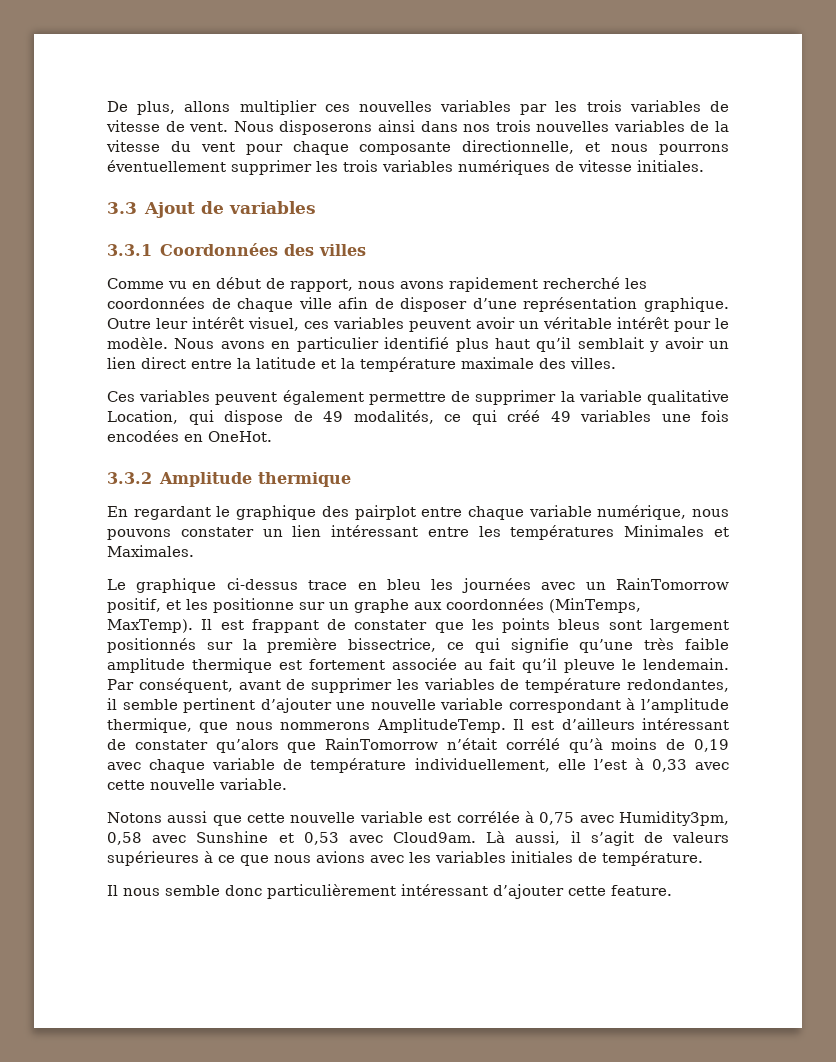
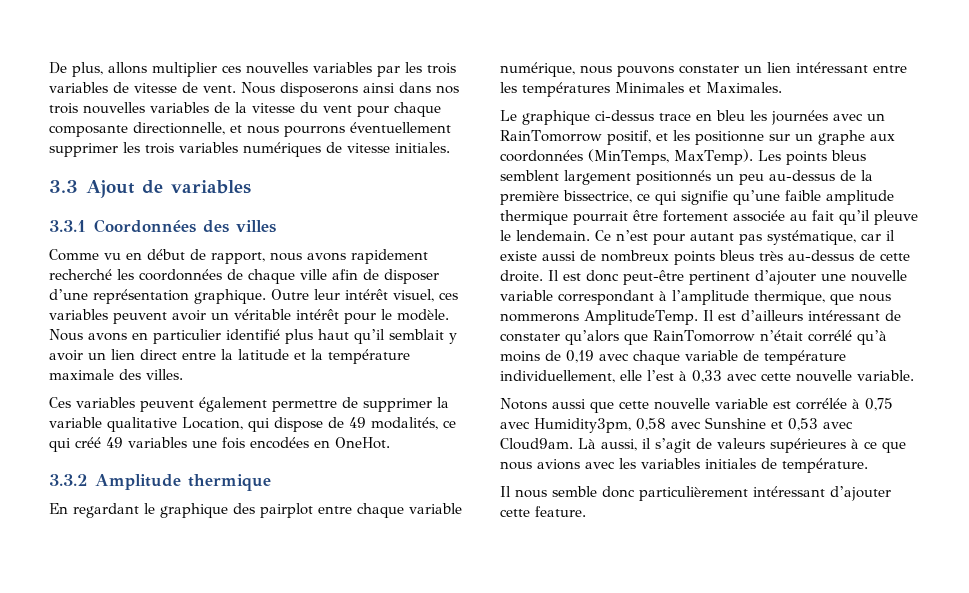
[201,618,642,633] Il est frappant de constater que les points bleus sont -> [757,150,866,165] [500,170,559,181] Les points bleus semblent
[206,642,233,650] sur -> [716,170,856,185] un peu au-dessus de
[644,638,675,650] très -> (780, 197) none
[278,660,302,670] est -> [573,210,658,225] pourrait être
[107,678,729,693] [107,698,178,710] Par conséquent, avant de supprimer les variables de température redondantes, il semble -> [595,230,895,245] [500,250,910,265] [500,270,684,285] Ce n’est pour autant pas systématique, car il existe aussi de nombreux points bleus très au-dessus de cette droite. Il est donc peut-être

